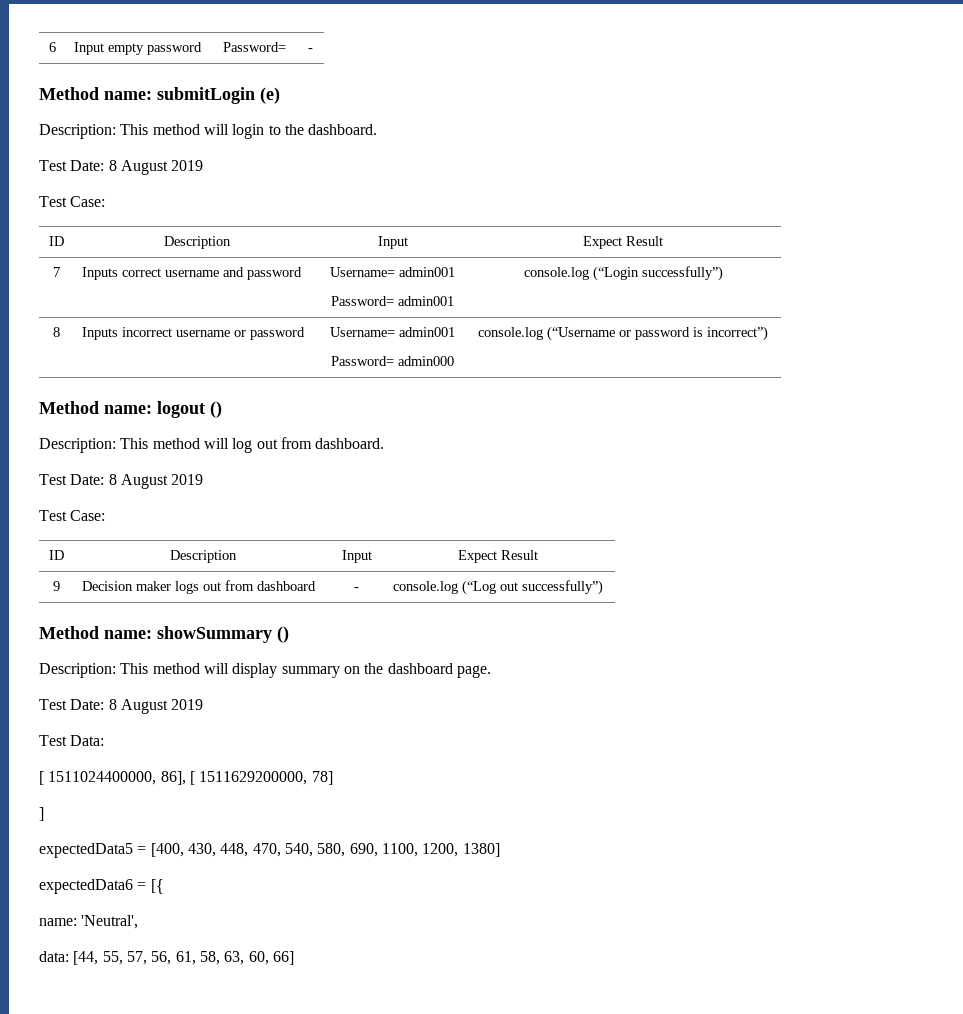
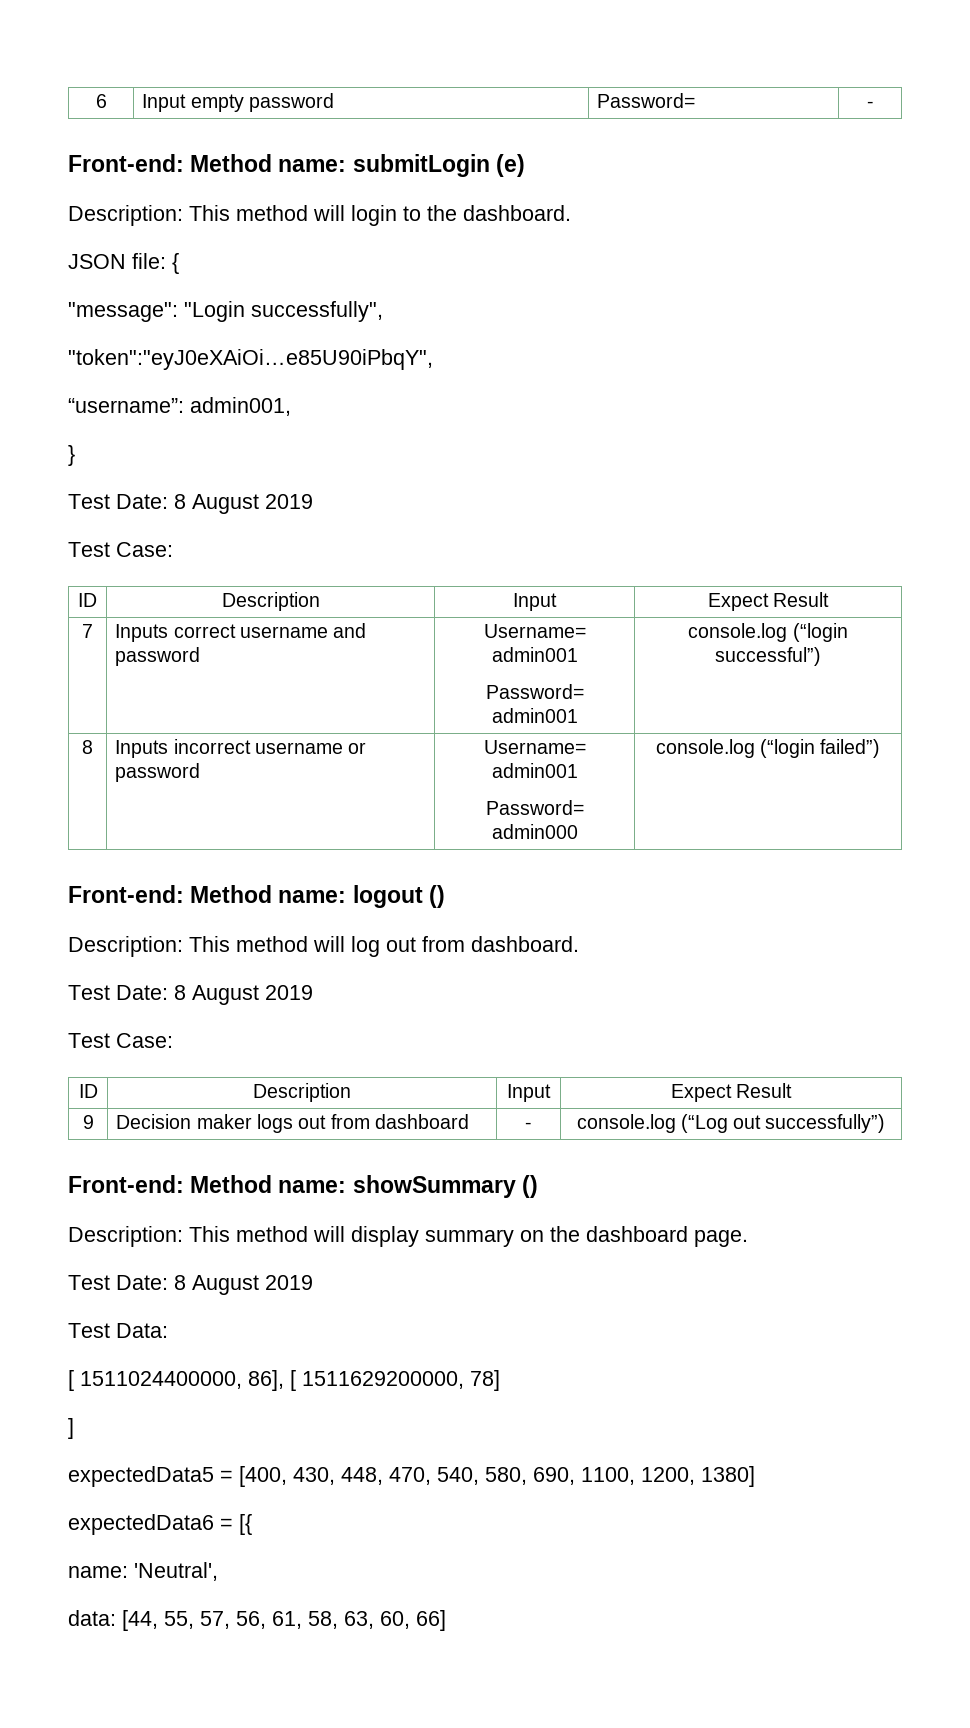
(313, 50) none -> [68,154,184,172] Front-end:
(378, 129) none -> [68,253,179,274] [68,301,383,322] [68,349,433,370] [68,397,291,416] [68,445,75,466] // JSON file: { // "message": "Login successfully", // "token":"eyJ0eXAiOi…e85U90iPbqY", // “username”: admin001, // }
[592,266,723,281] (“Login successfully”) -> [792,623,848,642] [715,647,821,666] (“login successful”)
[547,326,768,341] (“Username or password is incorrect”) // -> [760,739,881,758] [68,885,184,903] (“login failed”) // Front-end:
(603, 587) none -> [68,1175,184,1193] Front-end:

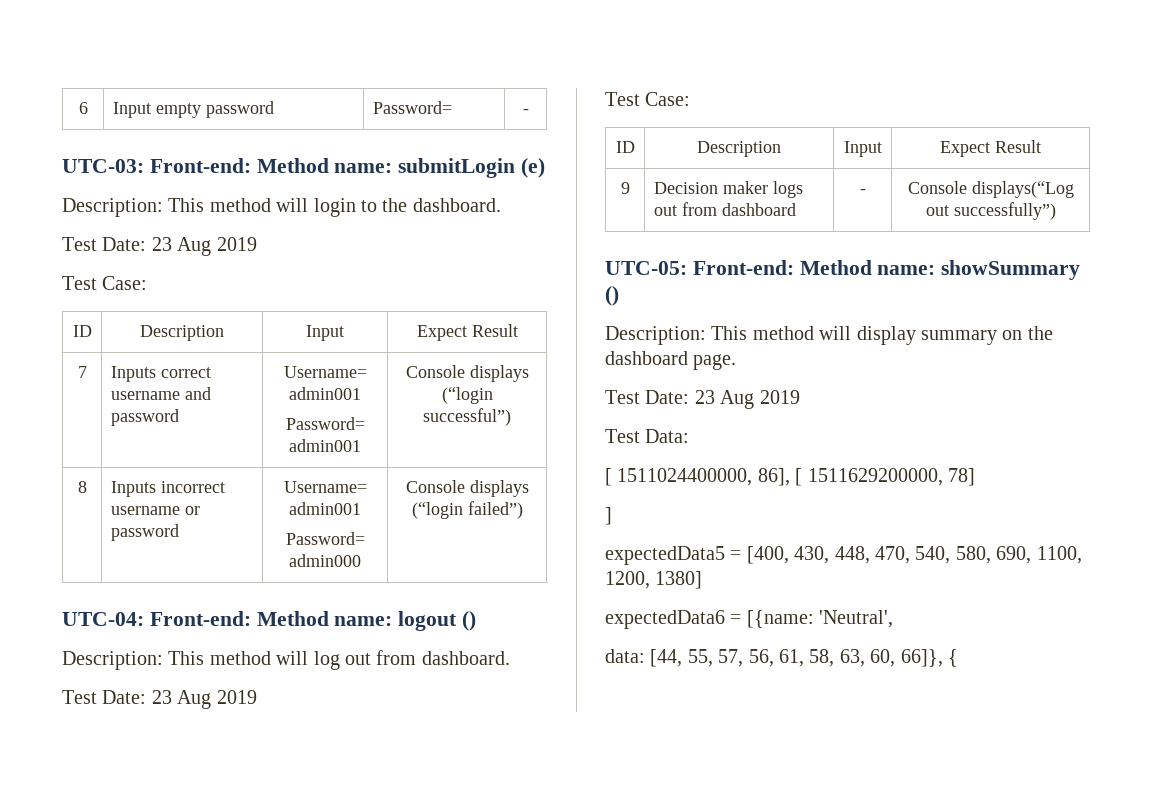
(874, 104) none -> [62,159,144,173] UTC-03:
[68,253,179,274] [68,301,383,322] [68,349,433,370] [68,397,291,416] [68,445,75,466] [68,494,259,514] // JSON file: { // "message": "Login successfully", // "token":"eyJ0eXAiOi…e85U90iPbqY", // “username”: admin001, // } // Test Date: 8 August -> [62,237,212,256] // Test Date: 23 Aug
[688,623,788,642] console.log -> [405,365,529,382] Console displays
[655,739,755,758] console.log -> [405,480,529,497] Console displays
(881, 748) none -> [62,612,144,626] UTC-04:
[174,985,259,1005] 8 August -> [151,690,212,709] 23 Aug
[576,1114,728,1133] console.log (“Log -> [907,181,1074,198] Console displays(“Log
(886, 1123) none -> [605,261,687,275] UTC-05:
[174,1275,259,1295] 8 August -> [694,390,755,409] 23 Aug
[239,1514,252,1535] [68,1566,128,1578] [{ // name: -> [746,610,814,628] [{name:
[416,1610,446,1631] 66] -> [900,649,958,667] 66]}, {

